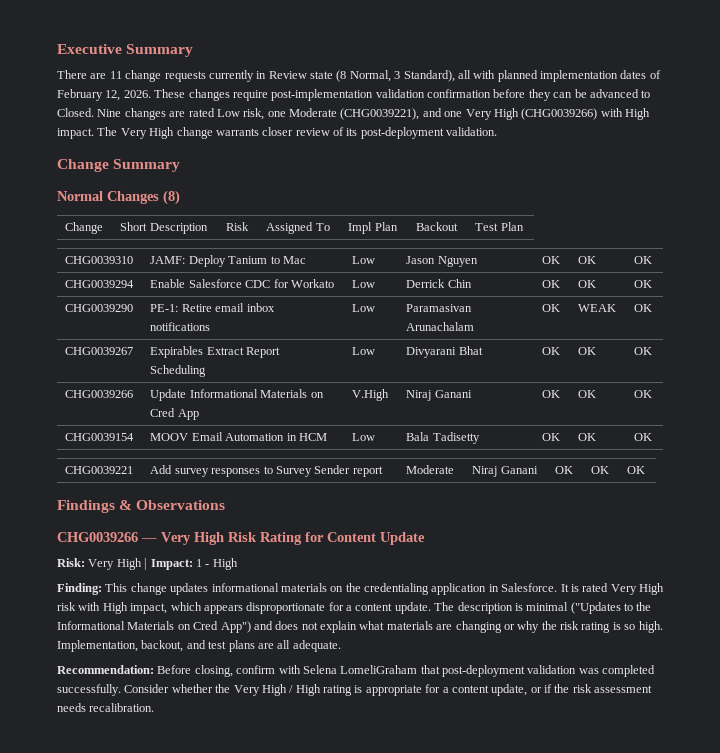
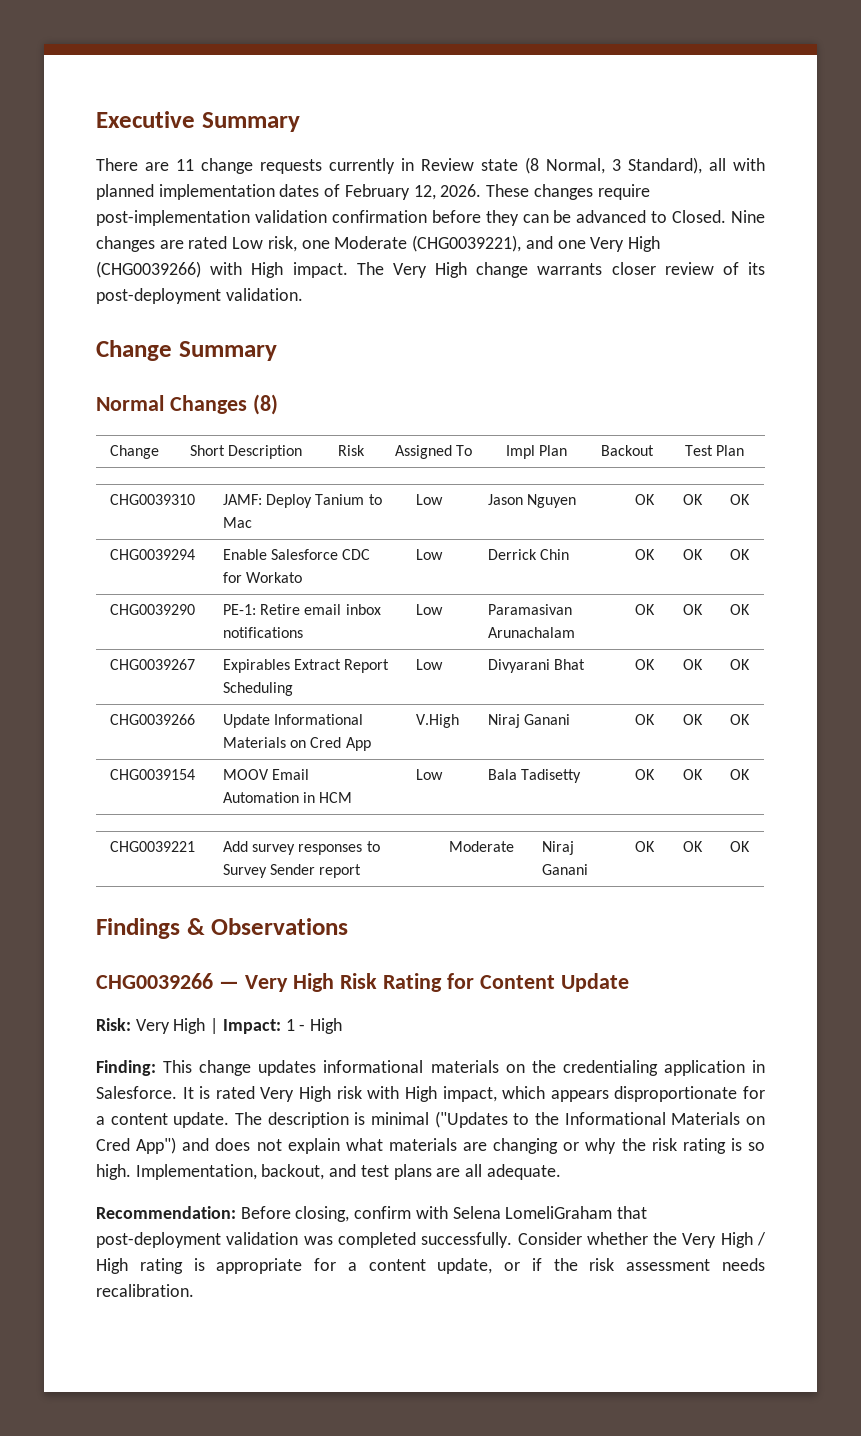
[578,304,617,312] WEAK -> [682,604,703,615] OK

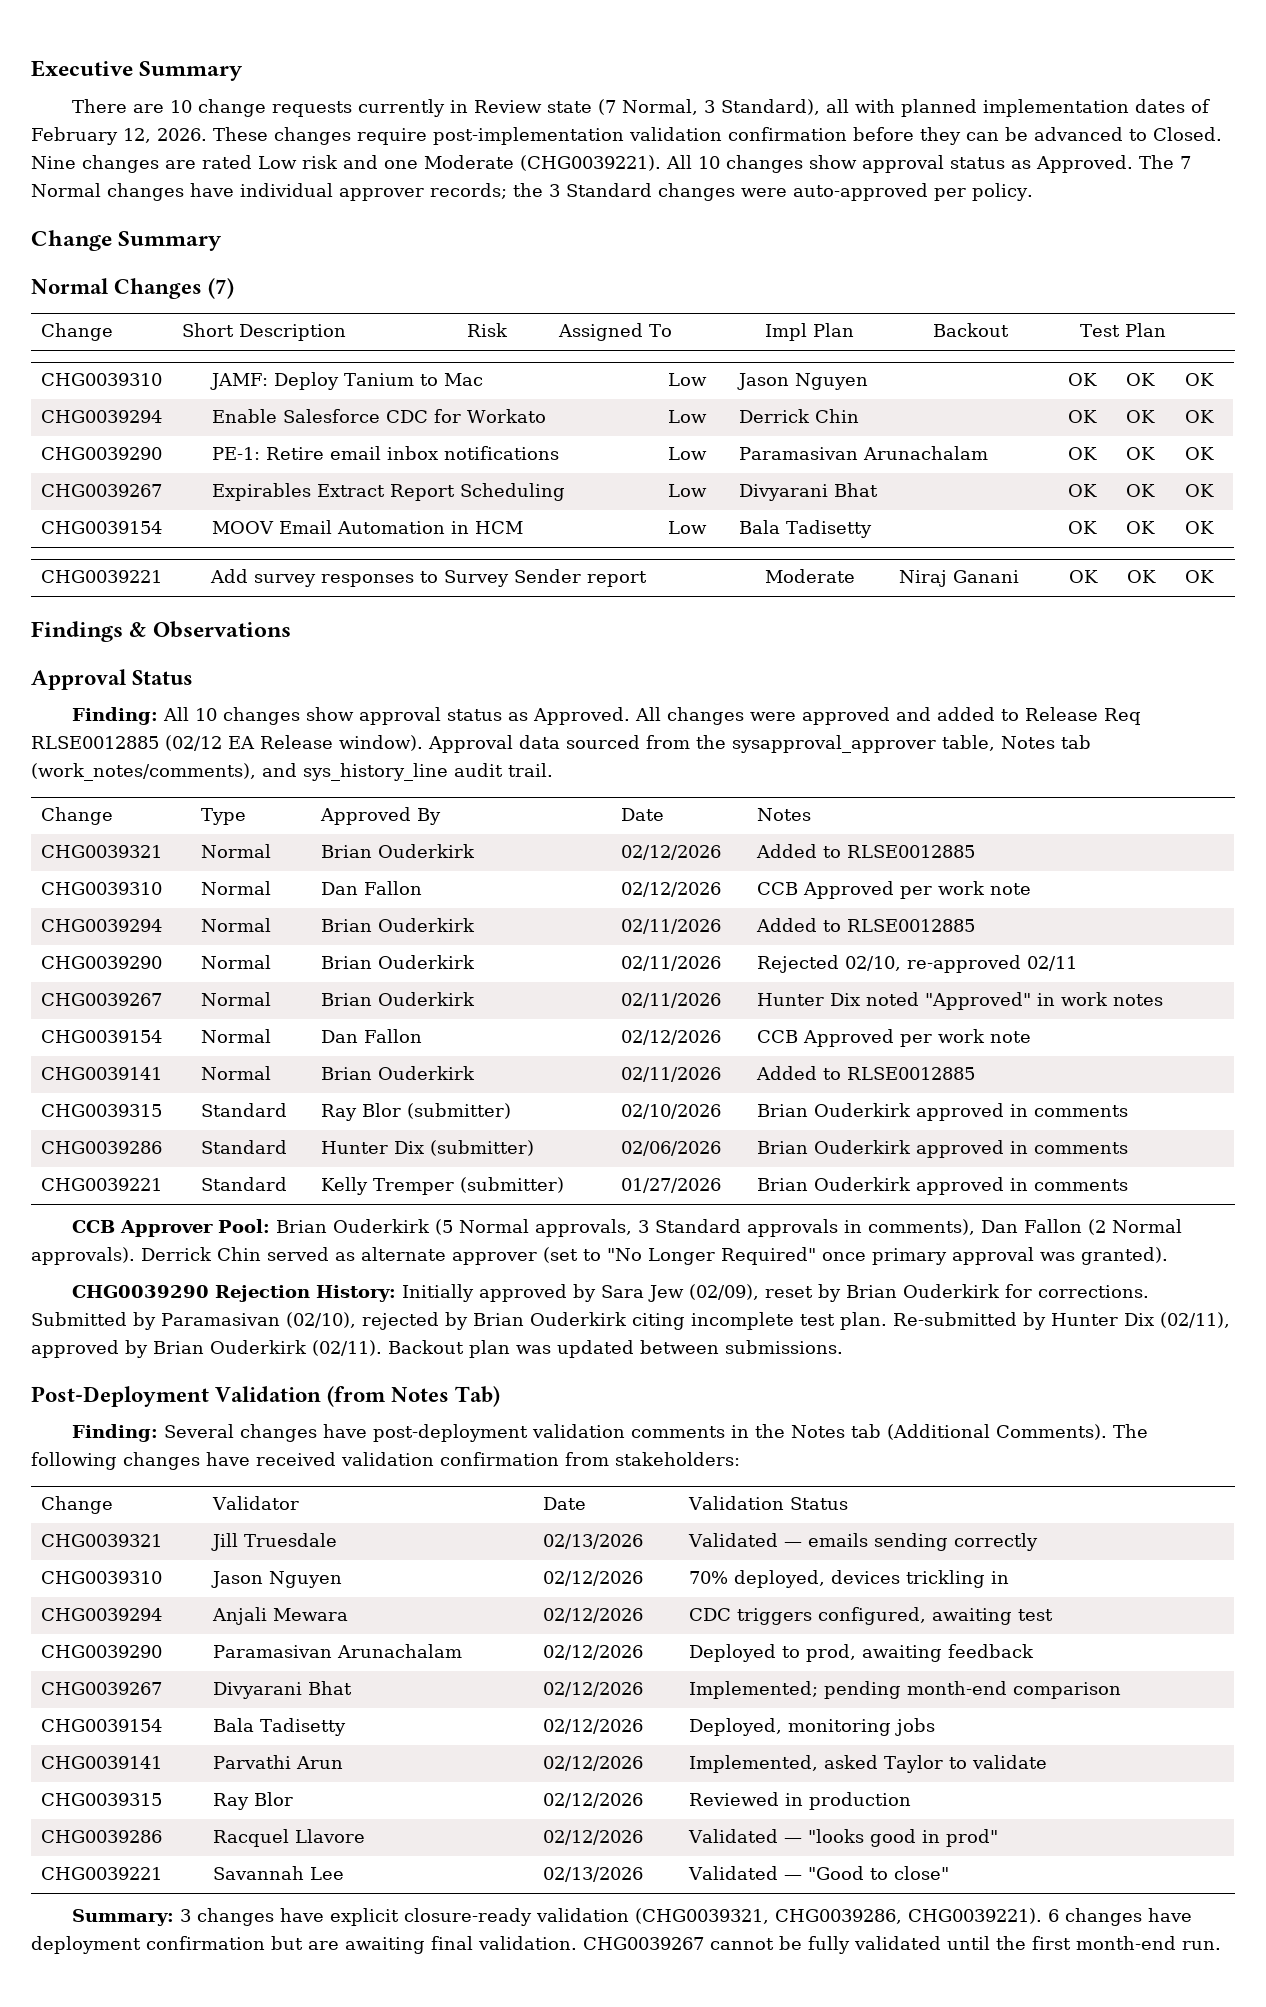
[176,159,194,171] 11 -> [170,100,193,113] 10
[525,157,539,174] (8 -> [598,99,617,115] (7
[267,235,660,252] [96,261,765,278] [96,288,303,304] risk, one Moderate (CHG0039221), and one Very High (CHG0039266) with High impact. The Very High change warrants closer review of its post-deployment validation. -> [302,155,1191,173] [31,183,1033,201] risk and one Moderate (CHG0039221). All 10 changes show approval status as Approved. The 7 Normal changes have individual approver records; the 3 Standard changes were auto-approved per policy.
[252,394,278,415] (8) -> [208,278,235,299] (7)
[109,714,195,725] [222,714,364,728] [222,737,371,751] [415,714,459,728] [487,714,571,728] [634,714,655,725] [682,714,703,725] [729,714,750,725] // CHG0039266 | Update Informational Materials on Cred App | V.High | Niraj Ganani | OK | OK | OK -> (1214, 490) none
[96,973,629,992] [96,1018,343,1034] [96,1060,766,1076] [96,1086,766,1102] [96,1111,765,1128] [96,1137,765,1154] [96,1164,561,1180] [96,1206,648,1222] [96,1232,766,1248] [96,1258,765,1274] [96,1284,194,1297] CHG0039266 — Very High Risk Rating for Content Update // Risk: Very High | Impact: 1 - High // Finding: This change updates informational materials on the credentialing application in Salesforce. It is rated Very High risk with High impact, which appears disproportionate for a content update. The description is minimal ("Updates to the Informational Materials on Cred App") and does not explain what materials are changing or why the risk rating is so high. Implementation, backout, and test plans are all adequate. // Recommendation: Before closing, confirm with Selena LomeliGraham that post-deployment validation was completed successfully. Consider whether the Very High / High rating is appropriate for a content update, or if the risk assessment needs recalibration. -> [31,669,194,690] [72,707,1142,725] [31,735,1091,753] [31,763,553,781] [40,807,113,825] [200,808,246,825] [319,807,441,825] [620,808,664,821] [756,808,811,821] [40,845,162,858] [200,844,271,858] [320,844,475,858] [620,845,721,860] [755,844,975,858] [40,882,162,895] [200,881,271,895] [320,881,422,895] [620,882,721,897] [756,881,1031,899] [40,919,162,932] [200,918,271,932] [320,918,475,932] [620,919,721,934] [755,918,975,932] [40,956,162,969] [200,955,271,969] [320,955,475,969] [620,956,721,971] [756,955,1077,973] [40,993,162,1006] [200,992,271,1006] [320,992,475,1006] [620,993,721,1008] [756,992,1163,1010] [40,1030,162,1043] [200,1029,271,1043] [320,1029,422,1043] [620,1030,721,1045] [756,1029,1031,1047] [40,1067,162,1080] [200,1066,271,1080] [320,1066,475,1080] [620,1067,721,1082] [755,1066,975,1080] [40,1104,162,1117] [200,1103,287,1117] [320,1103,511,1121] [620,1104,721,1119] [756,1103,1128,1121] [40,1141,162,1154] [200,1140,287,1154] [320,1140,534,1156] [620,1141,721,1156] [756,1140,1128,1158] [40,1178,162,1191] [200,1177,287,1191] [320,1177,564,1195] [620,1178,721,1193] [756,1177,1128,1195] [72,1219,1183,1237] [31,1247,1168,1265] [72,1284,1150,1302] [31,1312,1230,1330] [31,1340,843,1358] [31,1386,501,1407] [72,1424,1149,1442] [31,1452,740,1470] [40,1496,113,1514] [211,1496,299,1510] [542,1497,586,1510] [687,1496,848,1510] [40,1534,162,1547] [210,1533,337,1551] [542,1534,643,1549] [687,1533,1038,1551] [40,1571,162,1584] [210,1571,342,1588] [542,1571,643,1586] [688,1570,1009,1588] [40,1608,162,1621] [211,1607,348,1625] [542,1608,643,1623] [688,1607,1053,1625] [40,1645,162,1658] [212,1644,462,1658] [542,1645,643,1660] [688,1644,1034,1662] [40,1682,162,1695] [212,1681,352,1699] [542,1682,643,1697] [688,1681,1121,1699] [40,1719,162,1732] [212,1718,346,1736] [542,1719,643,1734] [688,1718,935,1736] [40,1756,162,1769] [212,1755,343,1769] [542,1756,643,1771] [688,1755,1047,1773] [40,1793,162,1806] [212,1792,293,1810] [542,1793,643,1808] [688,1792,911,1810] [40,1830,162,1843] [212,1829,365,1847] [542,1830,643,1845] [687,1829,998,1847] [40,1867,162,1880] [212,1866,344,1880] [542,1867,643,1882] [687,1866,949,1880] [72,1908,1193,1926] [31,1936,1221,1954] Approval Status // Finding: All 10 changes show approval status as Approved. All changes were approved and added to Release Req RLSE0012885 (02/12 EA Release window). Approval data sourced from the sysapproval_approver table, Notes tab (work_notes/comments), and sys_history_line audit trail. // Change | Type | Approved By | Date | Notes // CHG0039321 | Normal | Brian Ouderkirk | 02/12/2026 | Added to RLSE0012885 // CHG0039310 | Normal | Dan Fallon | 02/12/2026 | CCB Approved per work note // CHG0039294 | Normal | Brian Ouderkirk | 02/11/2026 | Added to RLSE0012885 // CHG0039290 | Normal | Brian Ouderkirk | 02/11/2026 | Rejected 02/10, re-approved 02/11 // CHG0039267 | Normal | Brian Ouderkirk | 02/11/2026 | Hunter Dix noted "Approved" in work notes // CHG0039154 | Normal | Dan Fallon | 02/12/2026 | CCB Approved per work note // CHG0039141 | Normal | Brian Ouderkirk | 02/11/2026 | Added to RLSE0012885 // CHG0039315 | Standard | Ray Blor (submitter) | 02/10/2026 | Brian Ouderkirk approved in comments // CHG0039286 | Standard | Hunter Dix (submitter) | 02/06/2026 | Brian Ouderkirk approved in comments // CHG0039221 | Standard | Kelly Tremper (submitter) | 01/27/2026 | Brian Ouderkirk approved in comments // CCB Approver Pool: Brian Ouderkirk (5 Normal approvals, 3 Standard approvals in comments), Dan Fallon (2 Normal approvals). Derrick Chin served as alternate approver (set to "No Longer Required" once primary approval was granted). // CHG0039290 Rejection History: Initially approved by Sara Jew (02/09), reset by Brian Ouderkirk for corrections. Submitted by Paramasivan (02/10), rejected by Brian Ouderkirk citing incomplete test plan. Re-submitted by Hunter Dix (02/11), approved by Brian Ouderkirk (02/11). Backout plan was updated between submissions. // Post-Deployment Validation (from Notes Tab) // Finding: Several changes have post-deployment validation comments in the Notes tab (Additional Comments). The following changes have received validation confirmation from stakeholders: // Change | Validator | Date | Validation Status // CHG0039321 | Jill Truesdale | 02/13/2026 | Validated — emails sending correctly // CHG0039310 | Jason Nguyen | 02/12/2026 | 70% deployed, devices trickling in // CHG0039294 | Anjali Mewara | 02/12/2026 | CDC triggers configured, awaiting test // CHG0039290 | Paramasivan Arunachalam | 02/12/2026 | Deployed to prod, awaiting feedback // CHG0039267 | Divyarani Bhat | 02/12/2026 | Implemented; pending month-end comparison // CHG0039154 | Bala Tadisetty | 02/12/2026 | Deployed, monitoring jobs // CHG0039141 | Parvathi Arun | 02/12/2026 | Implemented, asked Taylor to validate // CHG0039315 | Ray Blor | 02/12/2026 | Reviewed in production // CHG0039286 | Racquel Llavore | 02/12/2026 | Validated — "looks good in prod" // CHG0039221 | Savannah Lee | 02/13/2026 | Validated — "Good to close" // Summary: 3 changes have explicit closure-ready validation (CHG0039321, CHG0039286, CHG0039221). 6 changes have deployment confirmation but are awaiting final validation. CHG0039267 cannot be fully validated until the first month-end run.

